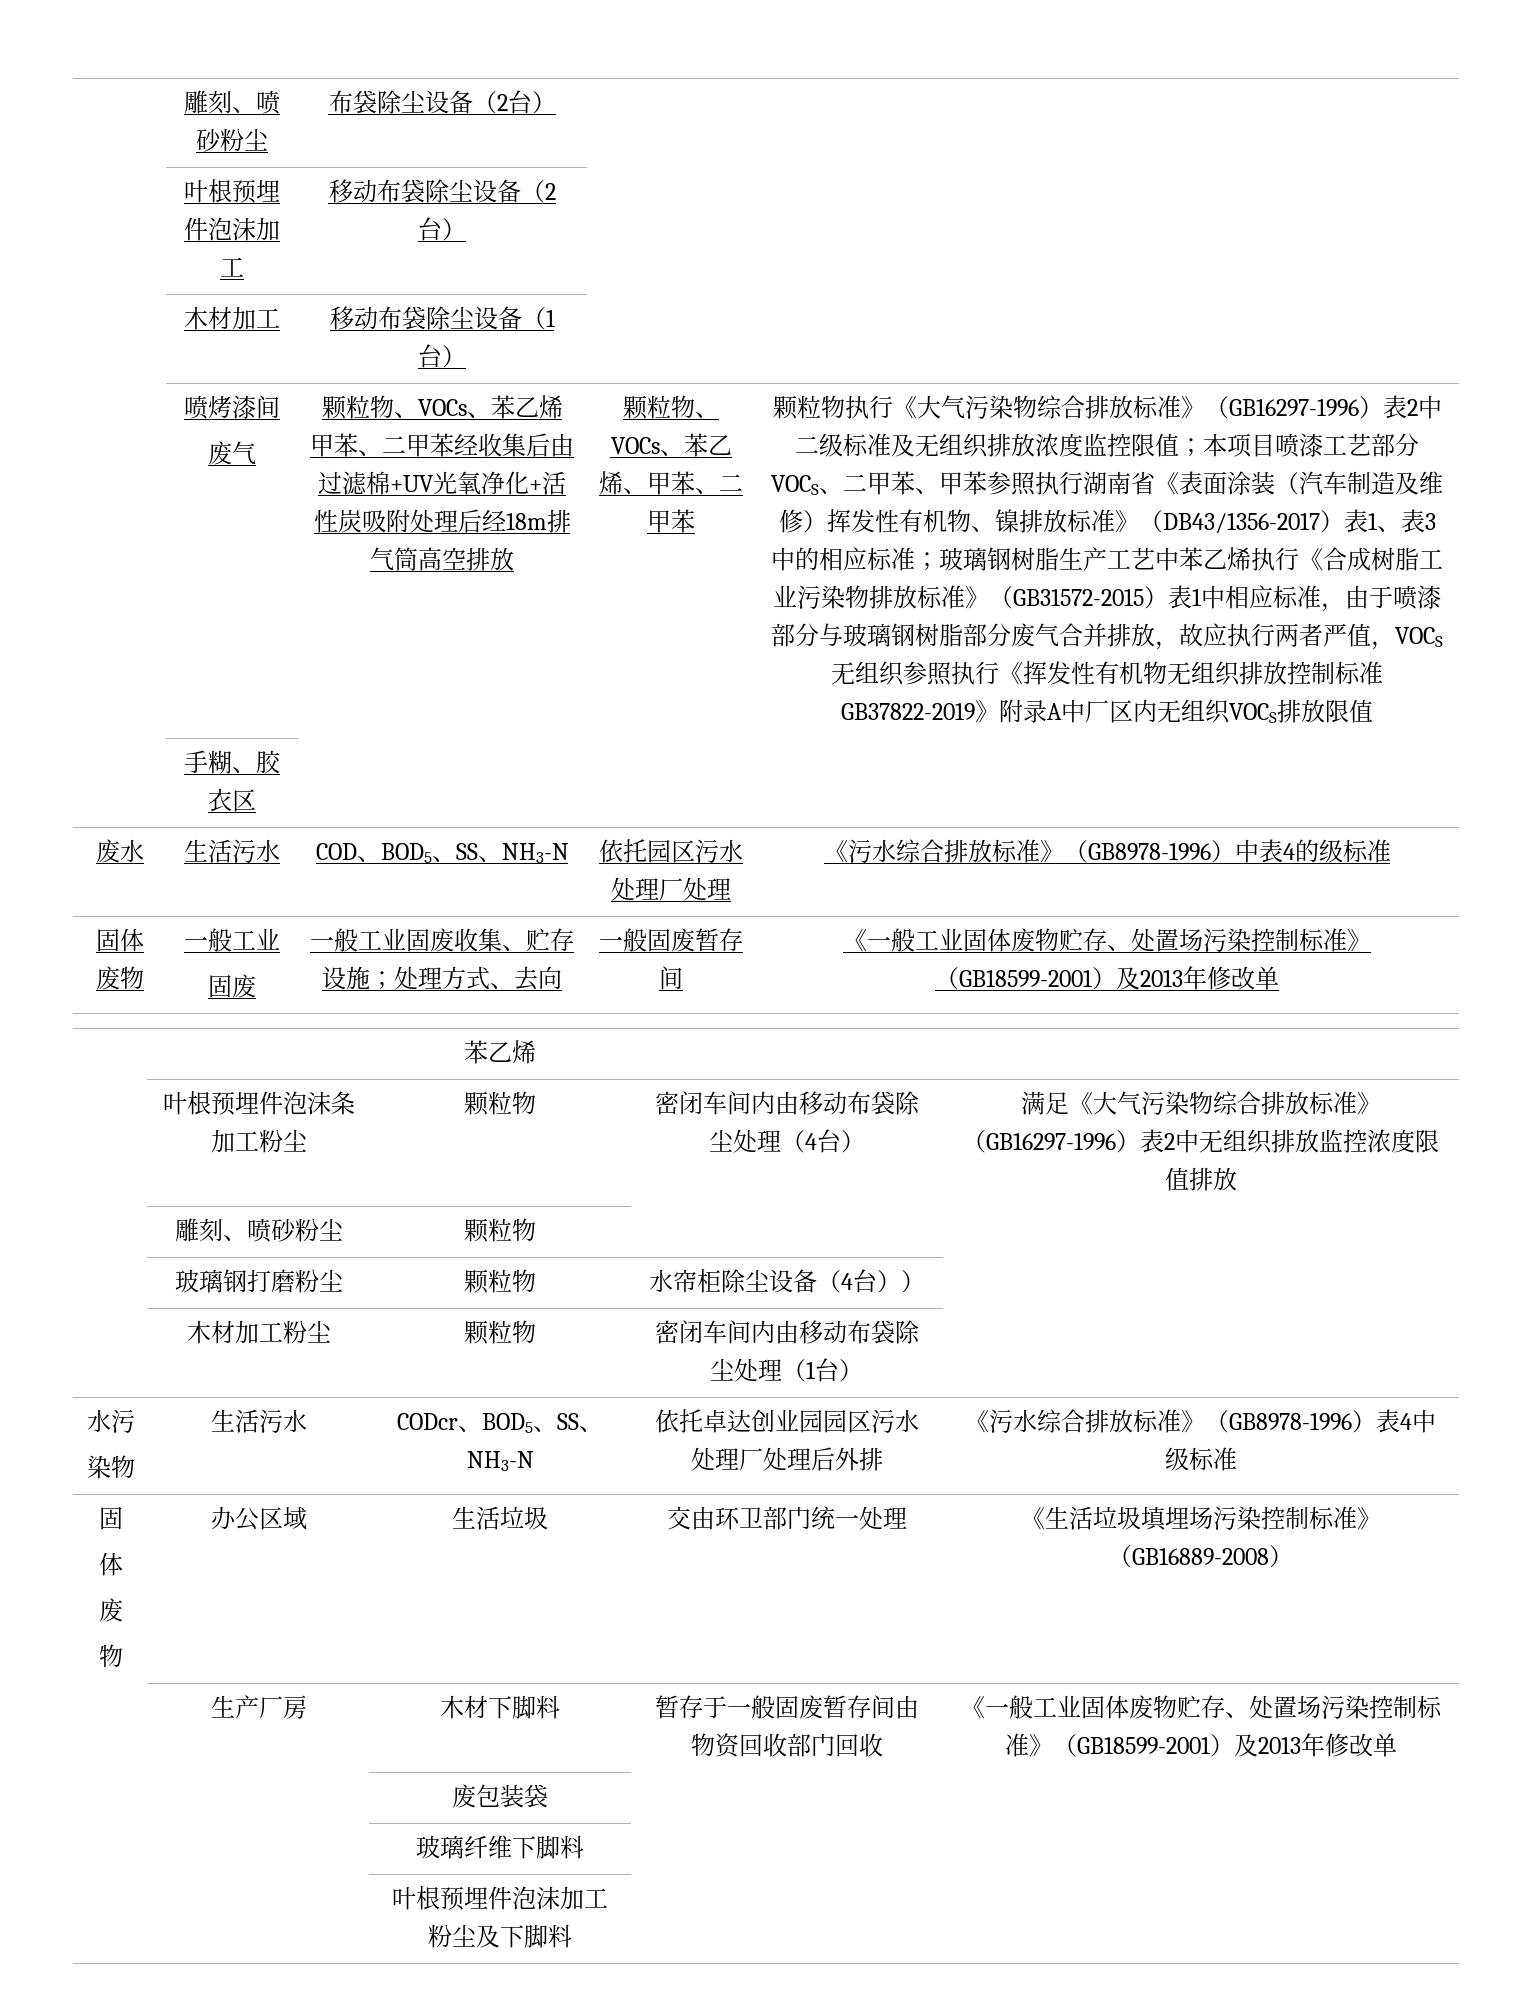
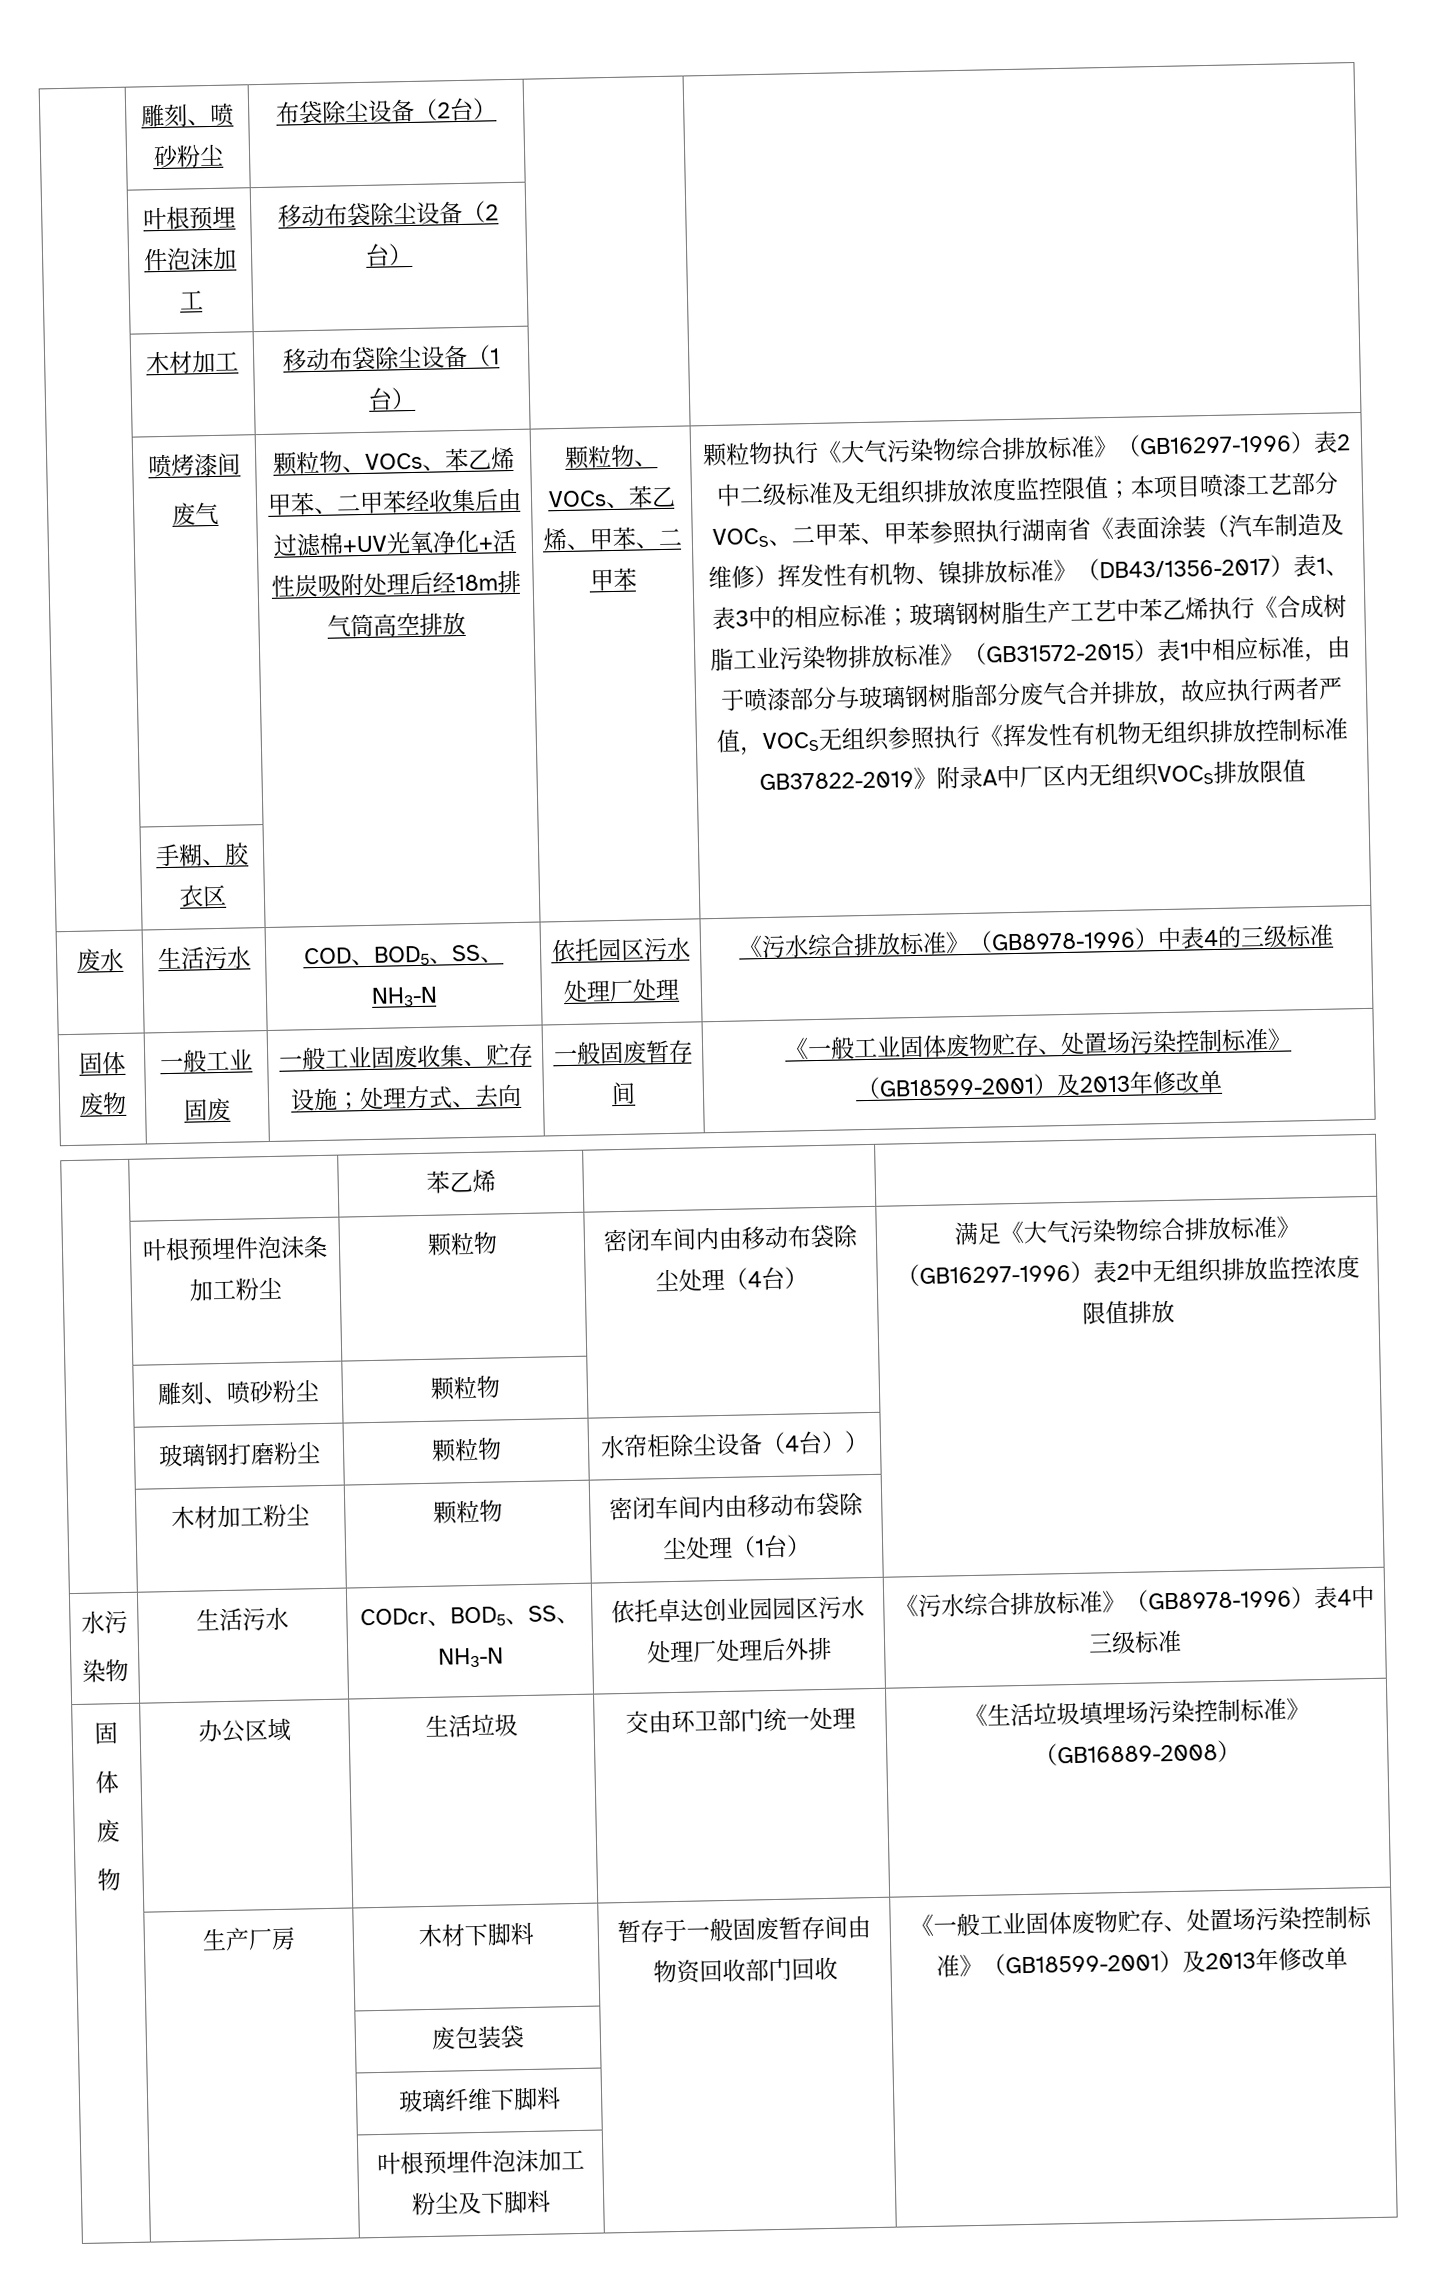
(1319, 851) none -> [1239,926,1265,947] 三
(1436, 1421) none -> [1088,1632,1113,1653] 三

